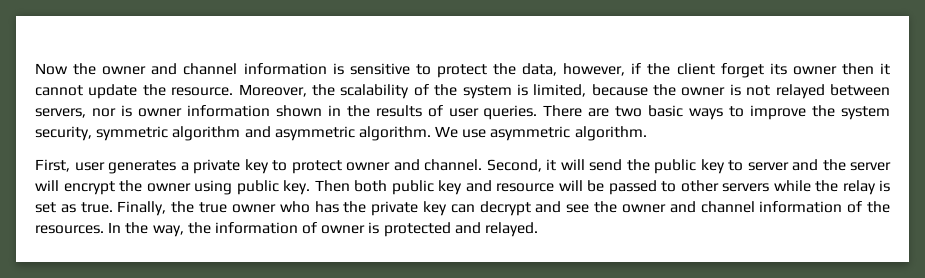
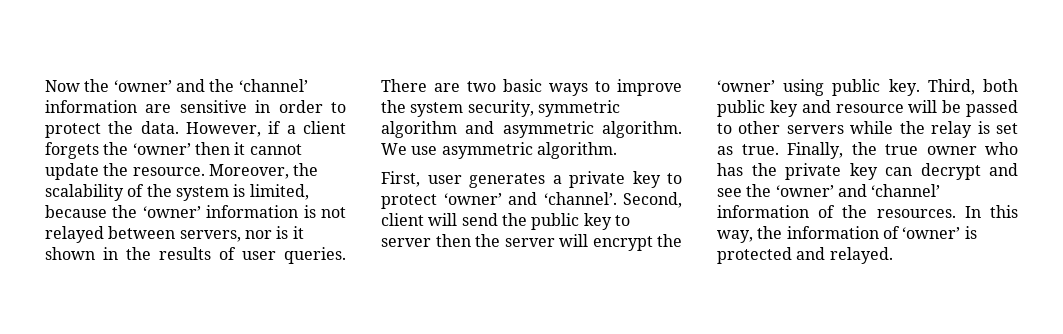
[102,63,837,78] owner and channel information is sensitive to protect the data, however, if the client forget its owner -> [113,79,308,92] [45,100,346,113] [45,121,346,138] [45,142,191,159] ‘owner’ and the ‘channel’ information are sensitive in order to protect the data. However, if a client forgets the ‘owner’
[681,87,726,96] owner -> [142,205,299,218] ‘owner’ information
[137,105,270,117] owner information -> [292,226,304,239] it
[346,159,556,172] owner and channel. Second, it -> [443,192,682,208] [381,213,424,226] ‘owner’ and ‘channel’. Second, client
[792,159,818,171] and -> [435,234,471,247] then
[146,183,191,192] owner -> [717,80,775,92] ‘owner’
[314,180,350,192] Then -> [927,79,975,95] Third,
[621,201,755,213] owner and channel -> [775,184,941,197] ‘owner’ and ‘channel’
[125,222,149,234] the -> [990,205,1018,218] this
[321,225,366,234] owner -> [902,227,961,239] ‘owner’

